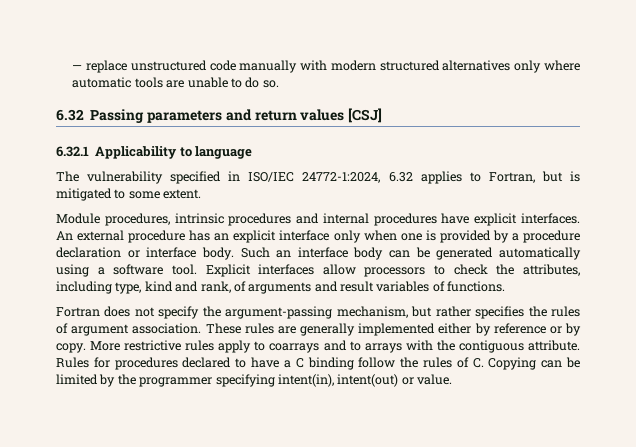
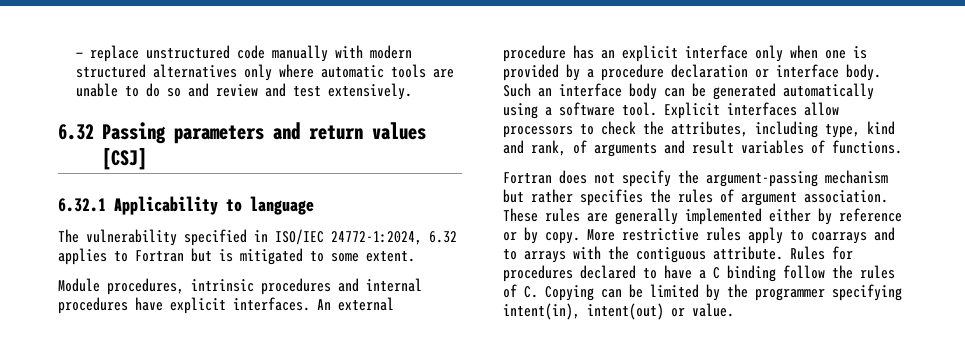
[262,80,279,88] so. -> [166,83,412,100] so and review and test extensively.
[488,172,535,183] Fortran, -> [135,250,184,262] Fortran
[336,306,408,318] mechanism, -> [825,170,888,184] mechanism

